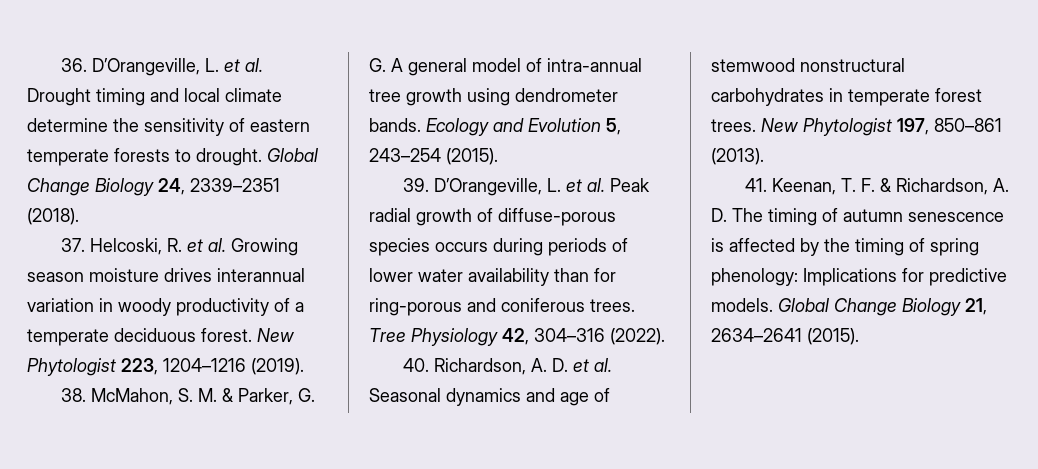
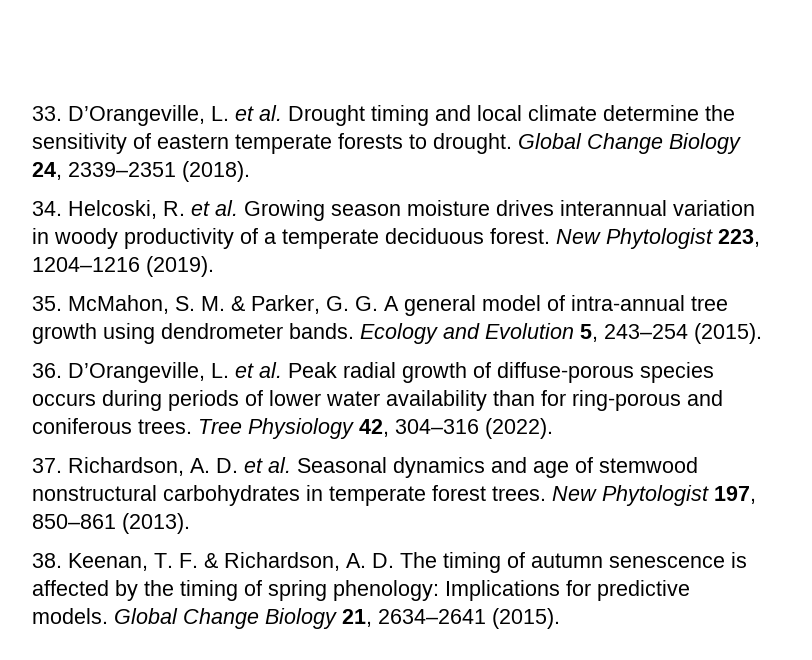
[61,58,88,72] 36. -> [32,106,62,121] 33.
[61,238,86,252] 37. -> [32,201,62,216] 34.
[61,388,87,402] 38. -> [32,296,62,311] 35.
[403,178,430,192] 39. -> [32,363,62,378] 36.
[403,358,430,372] 40. -> [32,458,62,473] 37.
[745,178,768,192] 41. -> [32,553,62,568] 38.

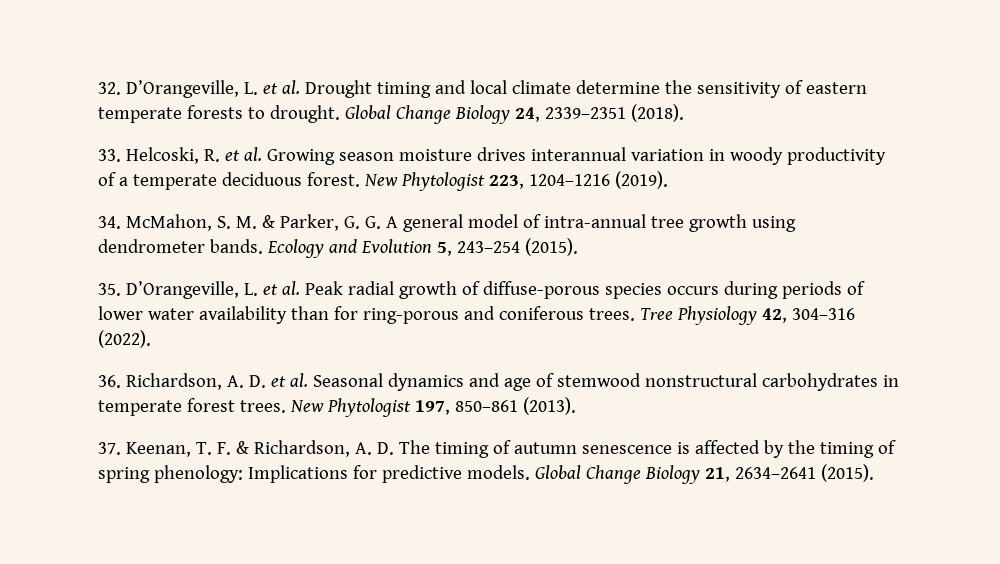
[32,106,62,121] 33. -> [98,82,121,95] 32.
[32,201,62,216] 34. -> [98,149,121,162] 33.
[32,296,62,311] 35. -> [98,216,121,229] 34.
[32,363,62,378] 36. -> [98,283,121,296] 35.
[32,458,62,473] 37. -> [98,375,121,388] 36.
[32,553,62,568] 38. -> [98,442,121,455] 37.

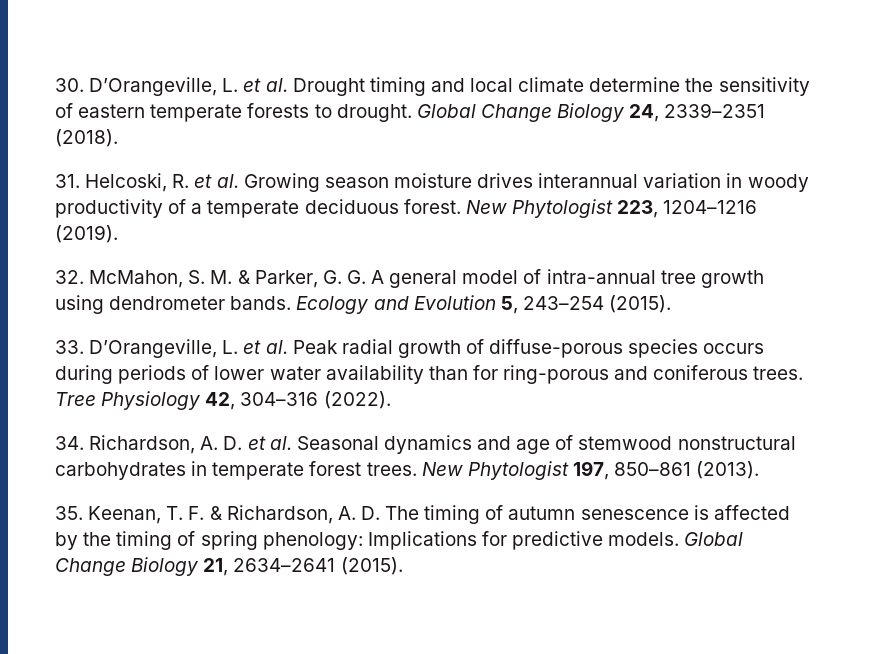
[98,82,121,95] 32. -> [55,78,84,92] 30.
[98,149,121,162] 33. -> [55,174,80,188] 31.
[98,216,121,229] 34. -> [55,270,84,284] 32.
[98,283,121,296] 35. -> [55,340,84,354] 33.
[98,375,121,388] 36. -> [55,436,84,450] 34.
[98,442,121,455] 37. -> [55,506,83,520] 35.

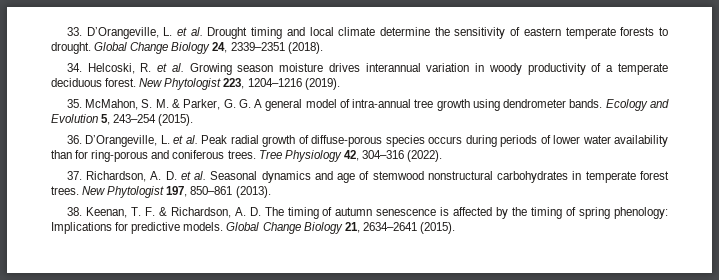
[55,78,84,92] 30. -> [66,27,82,36] 33.
[55,174,80,188] 31. -> [66,63,82,72] 34.
[55,270,84,284] 32. -> [66,99,82,108] 35.
[55,340,84,354] 33. -> [66,135,82,144] 36.
[55,436,84,450] 34. -> [66,171,82,180] 37.
[55,506,83,520] 35. -> [66,207,82,216] 38.

